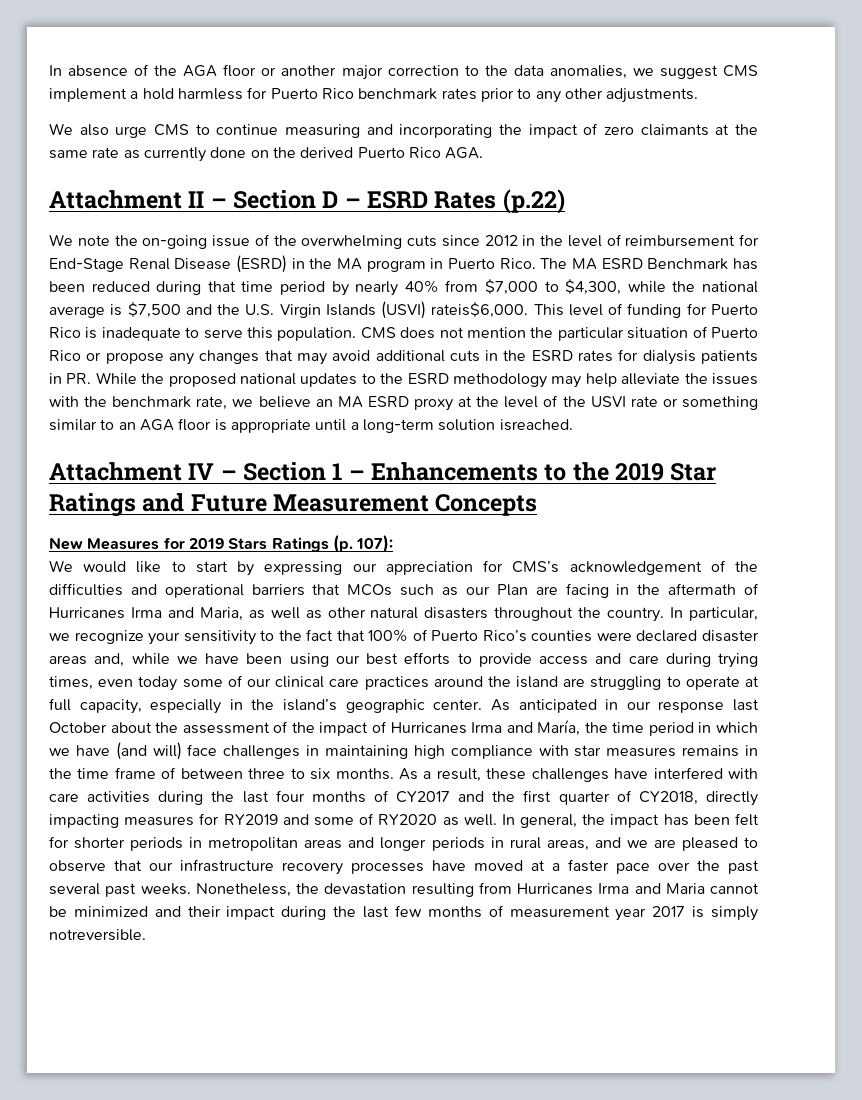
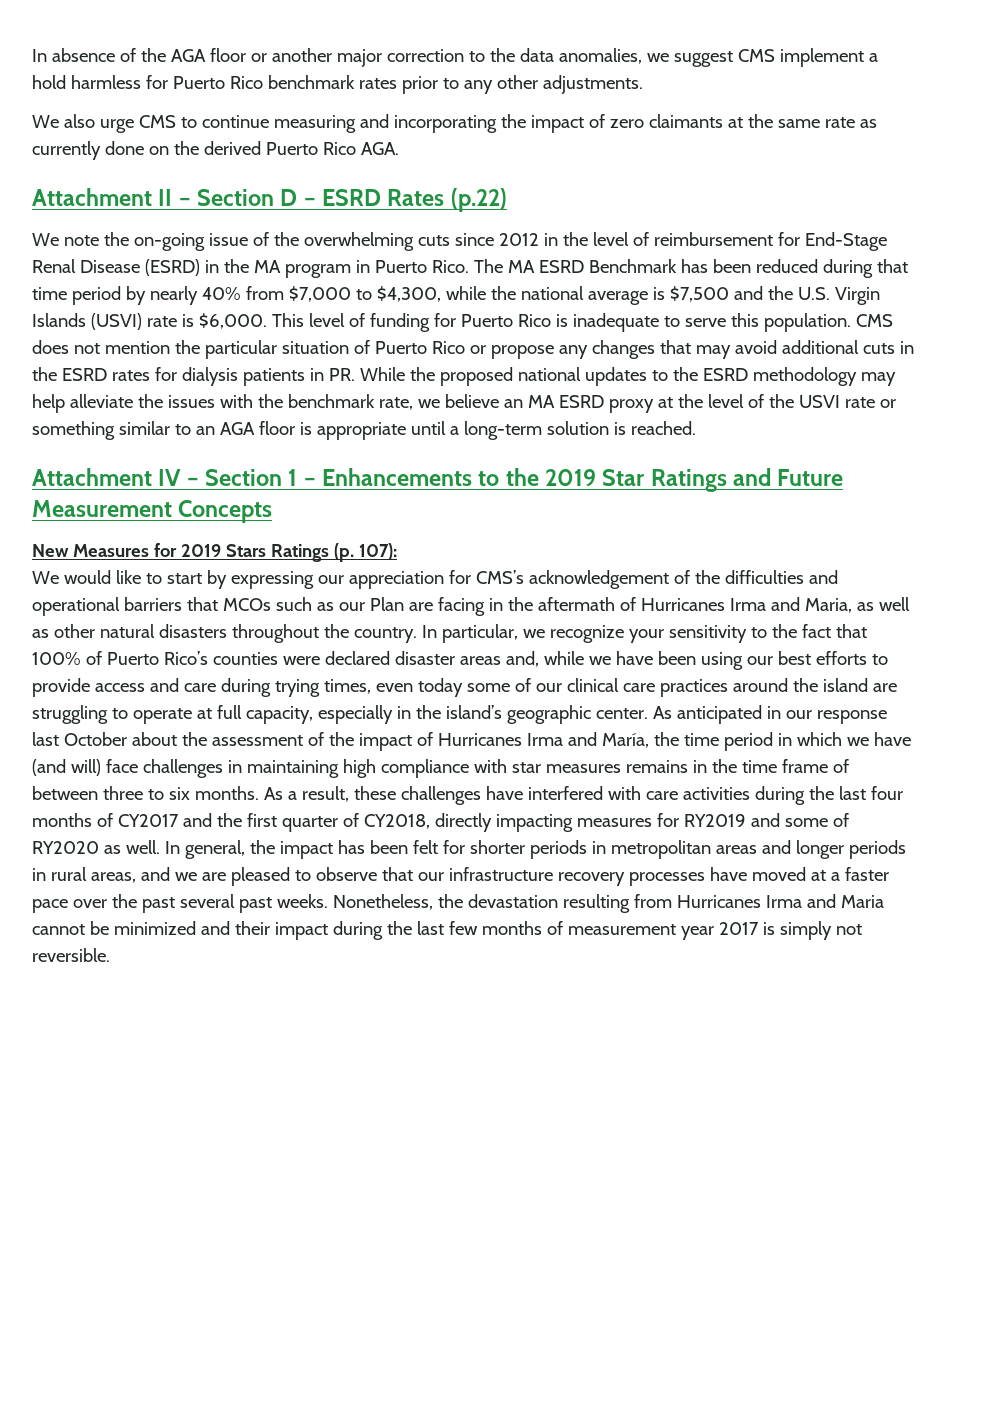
[431,302,529,318] rateis$6,000. -> [146,313,267,329] rate is $6,000.
[499,419,573,431] isreached. -> [613,421,696,435] is reached.
[49,929,146,941] notreversible. -> [835,924,862,935] [32,948,110,962] not reversible.

